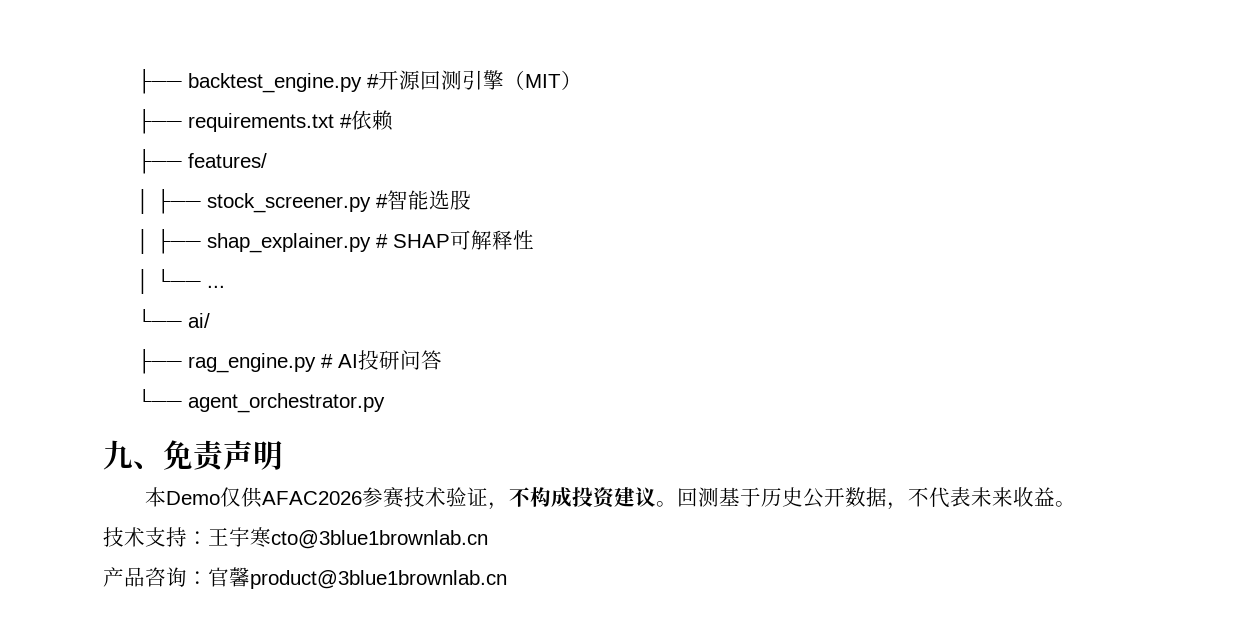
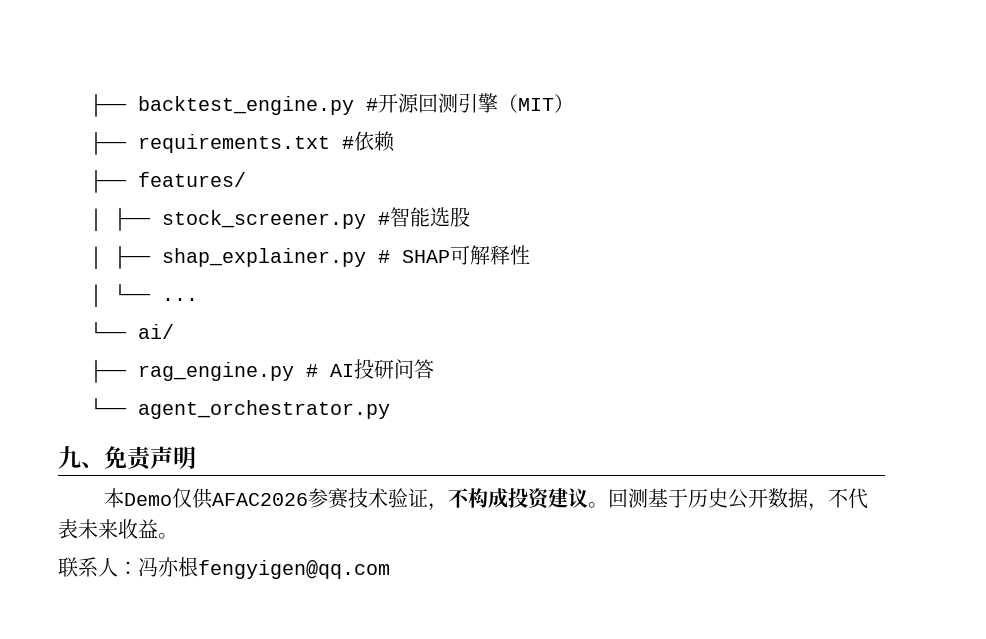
[103,527,488,549] [103,567,507,589] 技术支持：王宇寒cto@3blue1brownlab.cn // 产品咨询：官馨product@3blue1brownlab.cn -> [58,557,390,579] 联系人：冯亦根fengyigen@qq.com

